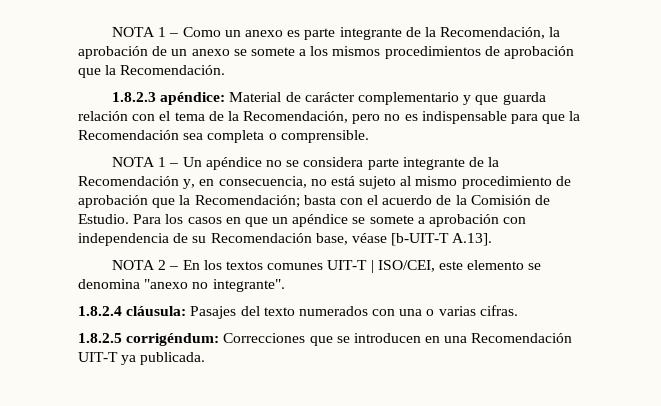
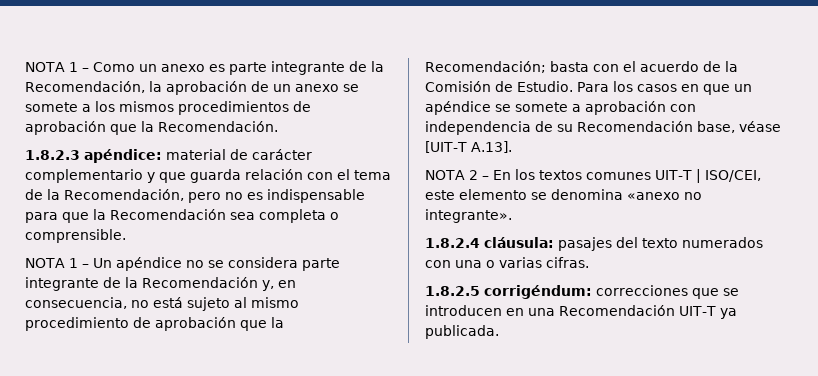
[229,92,282,102] Material -> [166,149,226,160] material
[391,233,450,246] [b-UIT-T -> [425,141,467,153] [UIT-T
[144,279,285,292] "anexo no integrante". -> [627,192,702,200] [425,209,512,223] «anexo no integrante».
[190,306,237,319] Pasajes -> [558,237,612,251] pasajes
[223,333,306,343] Correcciones -> [596,285,688,296] correcciones

